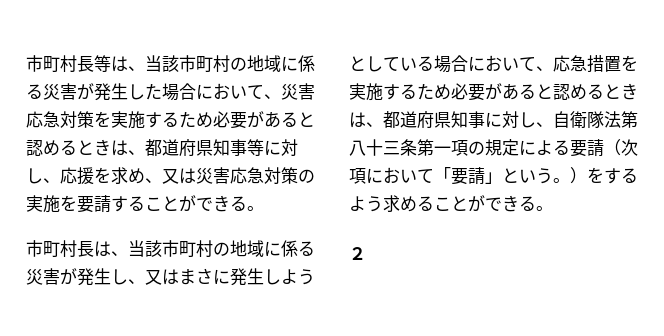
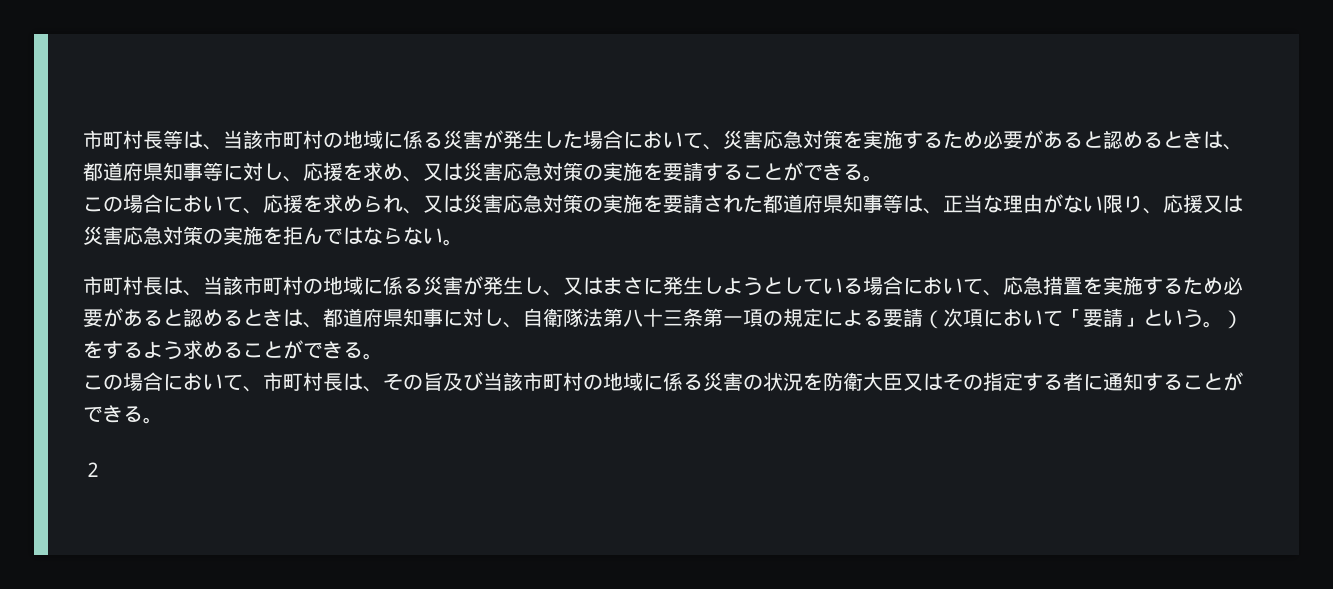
(264, 208) none -> [83,194,1243,214] [83,226,463,246] // この場合において、応援を求められ、又は災害応急対策の実施を要請された都道府県知事等は、正当な理由がない限り、応援又は災害応急対策の実施を拒んではならない。
(553, 208) none -> [83,371,1243,392] [83,405,163,424] // この場合において、市町村長は、その旨及び当該市町村の地域に係る災害の状況を防衛大臣又はその指定する者に通知することができる。

